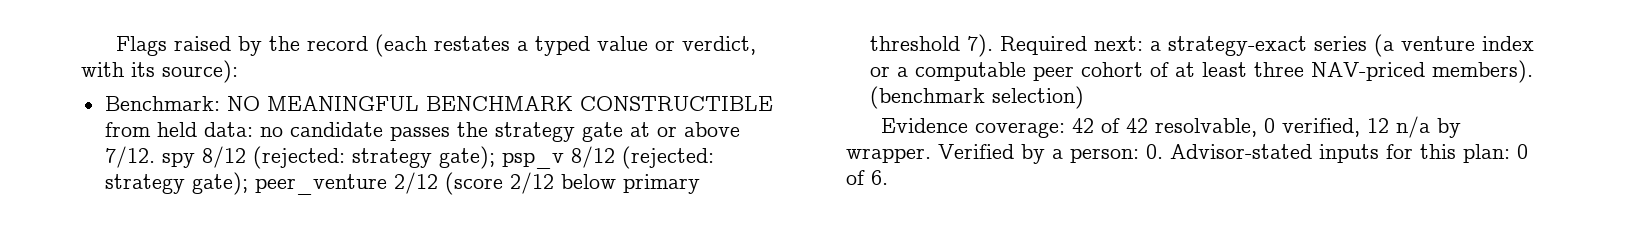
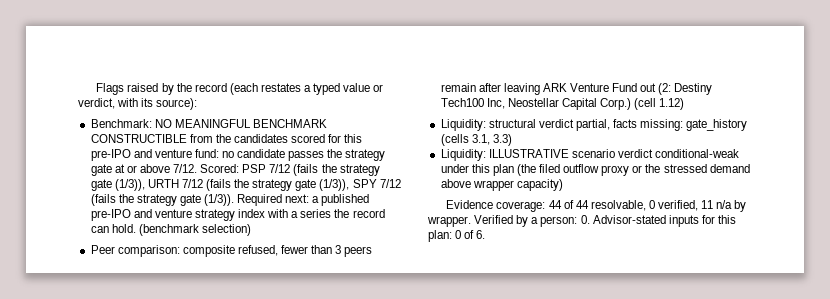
[156,122,253,137] held data: -> [215,134,363,143] [90,149,219,161] the candidates scored for this pre-IPO and venture fund:
[161,146,714,169] [104,172,700,195] [869,34,1534,57] [869,60,1533,83] [869,86,1084,109] spy 8/12 (rejected: strategy gate); psp_v 8/12 (rejected: strategy gate); peer_venture 2/12 (score 2/12 below primary threshold 7). Required next: a strategy-exact series (a venture index or a computable peer cohort of at least three NAV-priced members). (benchmark selection) -> [200,164,380,176] [90,179,401,191] [90,194,370,206] [90,209,385,221] [90,224,251,236] [90,245,373,257] [440,83,713,95] [440,98,685,110] [440,119,748,131] [440,134,512,146] [440,149,740,161] [440,164,750,176] [440,179,563,191] Scored: PSP 7/12 (fails the strategy gate (1/3)), URTH 7/12 (fails the strategy gate (1/3)), SPY 7/12 (fails the strategy gate (1/3)). Required next: a published pre-IPO and venture strategy index with a series the record can hold. (benchmark selection) // Peer comparison: composite refused, fewer than 3 peers remain after leaving ARK Venture Fund out (2: Destiny Tech100 Inc, Neostellar Capital Corp.) (cell 1.12) // Liquidity: structural verdict partial, facts missing: gate_history (cells 3.1, 3.3) // Liquidity: ILLUSTRATIVE scenario verdict conditional-weak under this plan (the filed outflow proxy or the stressed demand above wrapper capacity)
[1072,118,1149,133] 42 of 42 -> [548,200,589,209] 44 of 44
[1367,118,1390,133] 12 -> [701,200,714,209] 11

